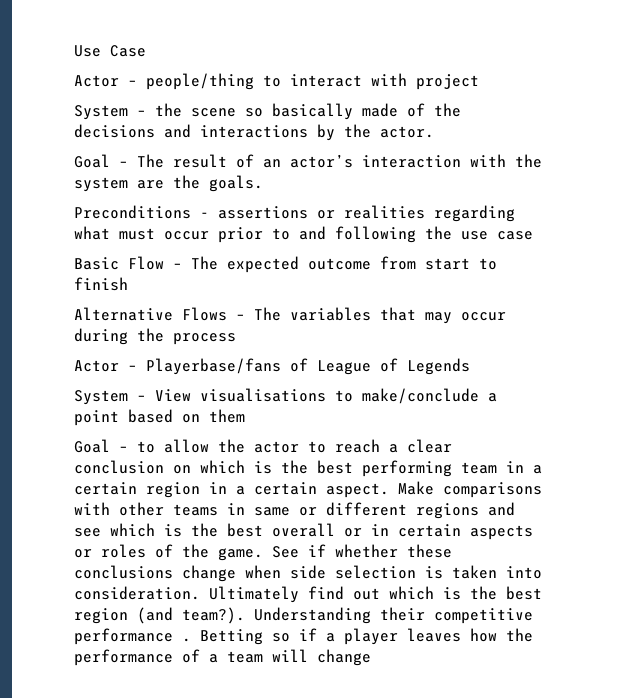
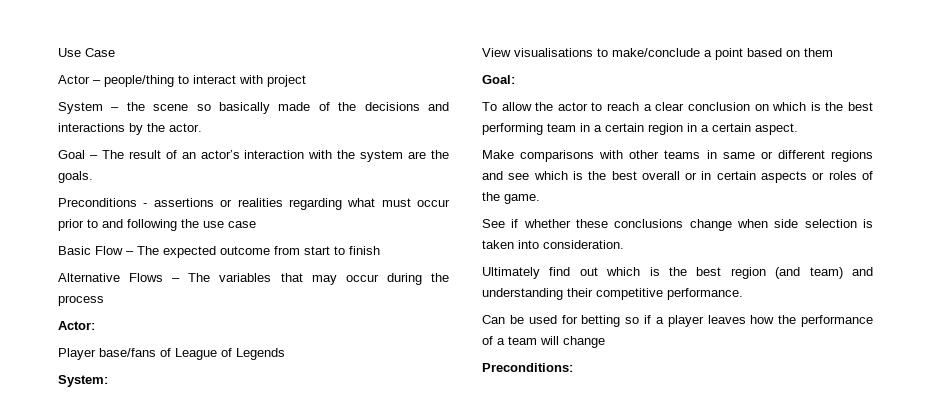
[74,358,281,375] Actor – Playerbase/fans -> [58,321,95,330] [58,348,156,360] Actor: // Player base/fans
[74,390,146,405] System – -> [58,375,108,387] System: //
[74,439,155,453] Goal – to -> [482,75,515,84] [482,102,497,111] Goal: // To
(389, 490) none -> (798, 129) //
(263, 554) none -> (540, 199) //
(200, 593) none -> (624, 244) //
[182,607,533,624] [74,628,263,645] team?). Understanding their competitive performance . Betting -> [809,267,873,279] [482,288,743,300] [482,315,621,327] team) and understanding their competitive performance. // Can be used for betting
(371, 657) none -> [482,363,573,372] // Preconditions:

